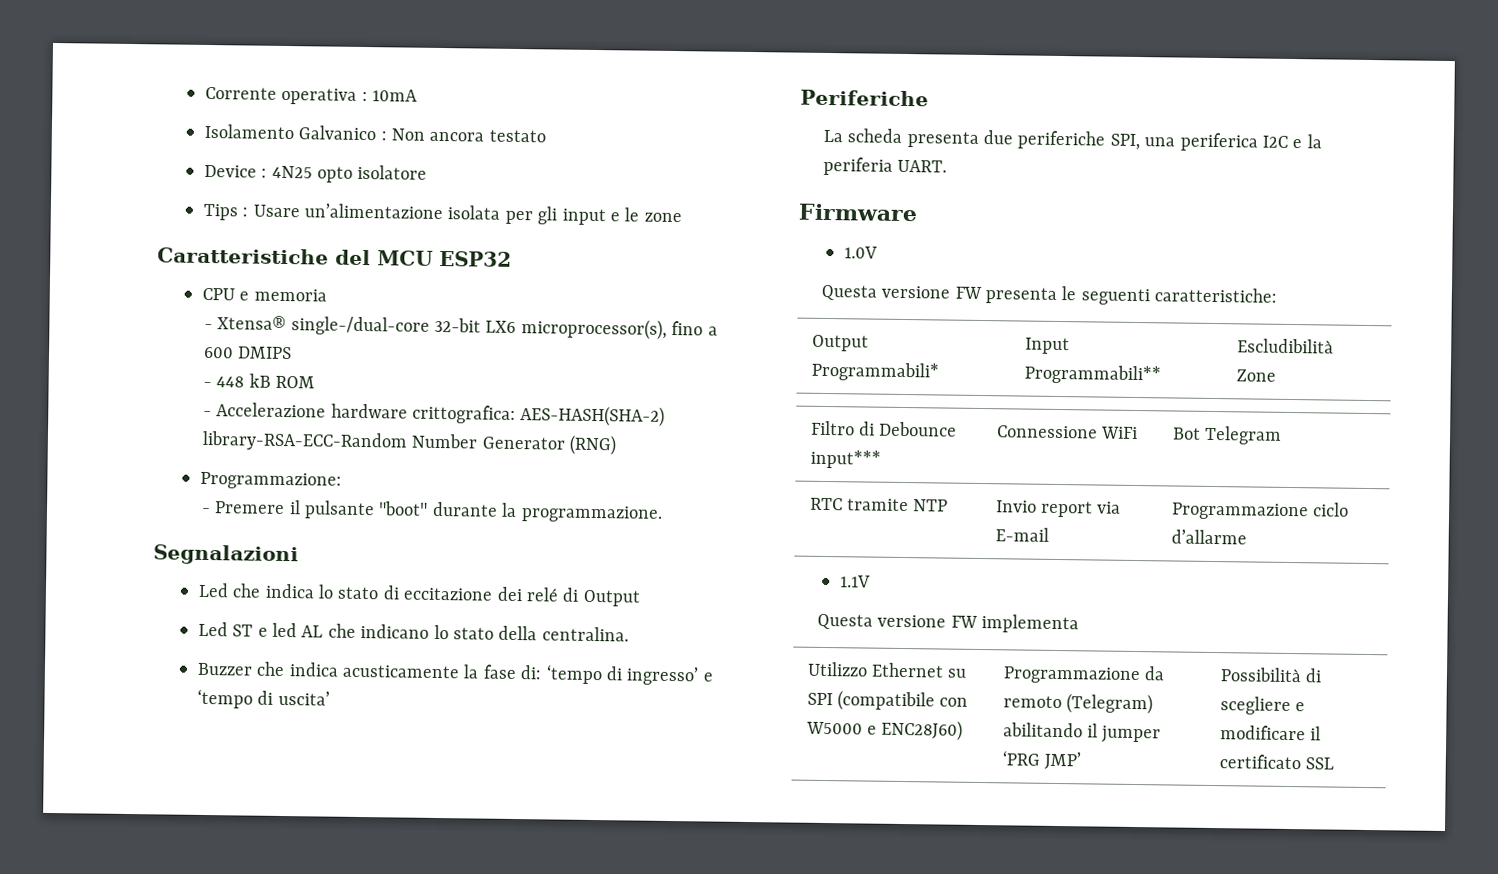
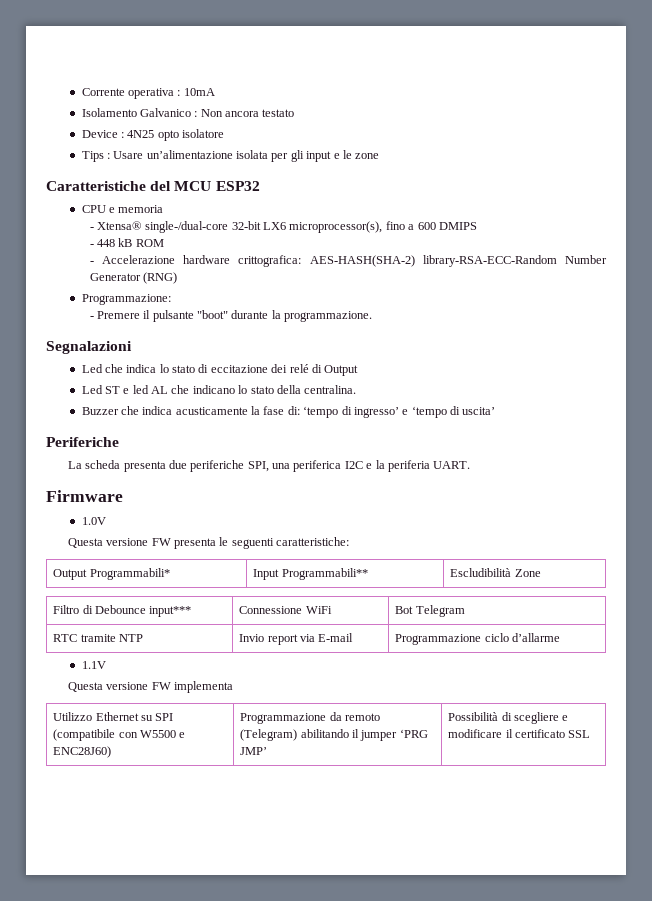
[805,721,863,735] W5000 -> [139,730,176,738] W5500

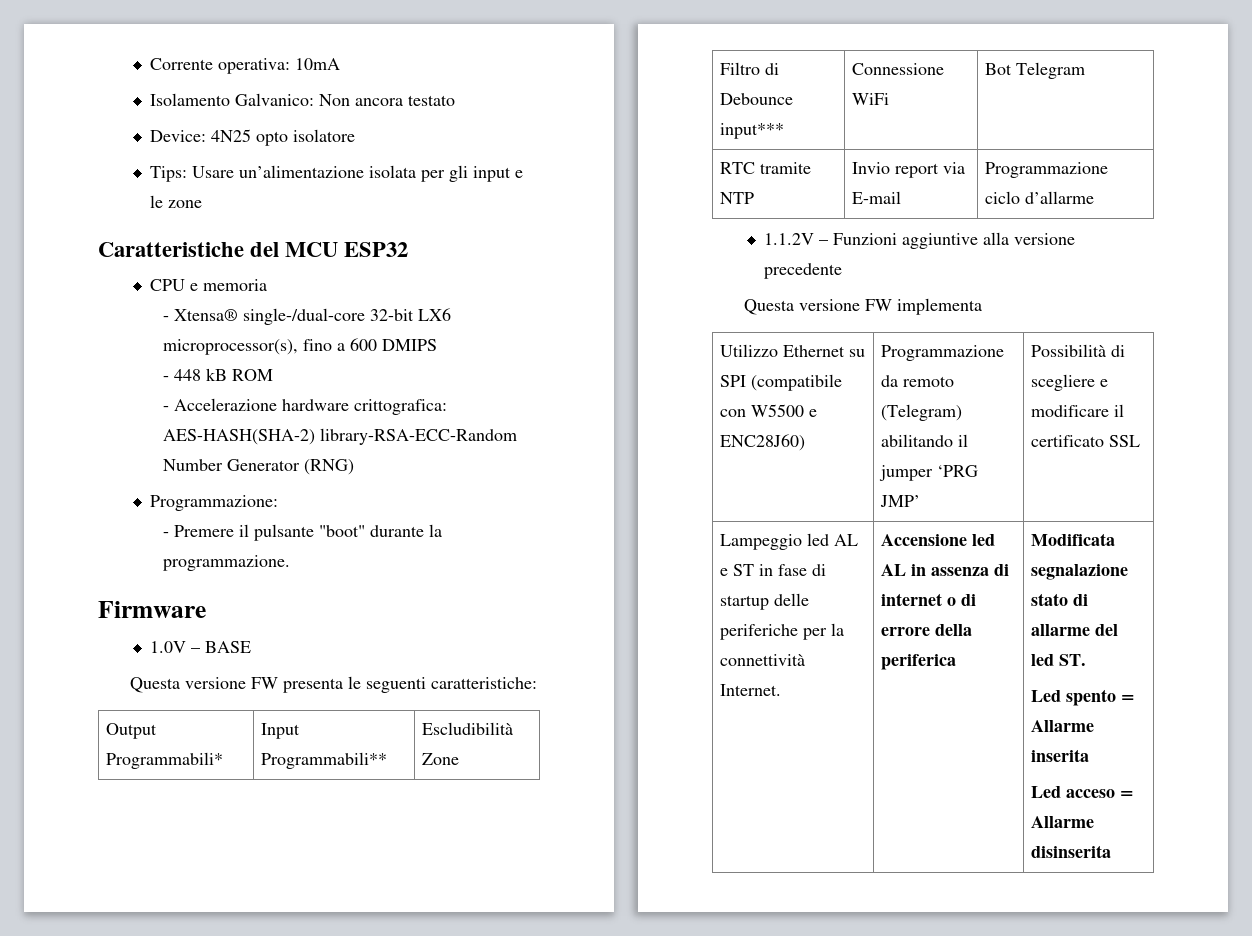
[127,88,181,99] operativa : -> [218,58,291,74] operativa:
[139,108,198,117] Galvanico : -> [235,93,315,106] Galvanico:
[81,130,124,138] Device : -> [150,130,207,142] Device:
[81,151,110,162] Tips : -> [150,166,188,182] Tips:
[46,341,132,354] [81,364,359,376] [81,385,357,394] [81,406,496,418] [46,437,119,447] [67,460,471,472] // Segnalazioni // Led che indica lo stato di eccitazione dei relé di Output // Led ST e led AL che indicano lo stato della centralina. // Buzzer che indica acusticamente la fase di: ‘tempo di ingresso’ e ‘tempo di uscita’ // Periferiche // La scheda presenta due periferiche SPI, una periferica I2C e la periferia UART. -> (290, 563) none
(106, 521) none -> [191,641,252,653] – BASE
[81,661,106,669] 1.1V -> [764,232,1076,249] [764,263,843,279] 1.1.2V – Funzioni aggiuntive alla versione precedente
(591, 734) none -> [720,533,859,550] [720,564,827,576] [720,593,810,610] [720,623,845,640] [720,654,806,666] [720,684,782,696] [881,534,996,546] [881,564,1010,576] [881,593,977,606] [881,624,973,636] [881,654,957,670] [1031,533,1116,546] [1031,564,1129,580] [1031,593,1089,606] [1031,624,1119,636] [1031,654,1087,666] [1031,689,1136,706] [1031,720,1095,732] [1031,749,1090,762] [1031,786,1135,798] [1031,816,1095,828] [1031,845,1112,858] // Lampeggio led AL e ST in fase di startup delle periferiche per la connettività Internet. | Accensione led AL in assenza di internet o di errore della periferica | Modificata segnalazione stato di allarme del led ST. // Led spento = Allarme inserita // Led acceso = Allarme disinserita

